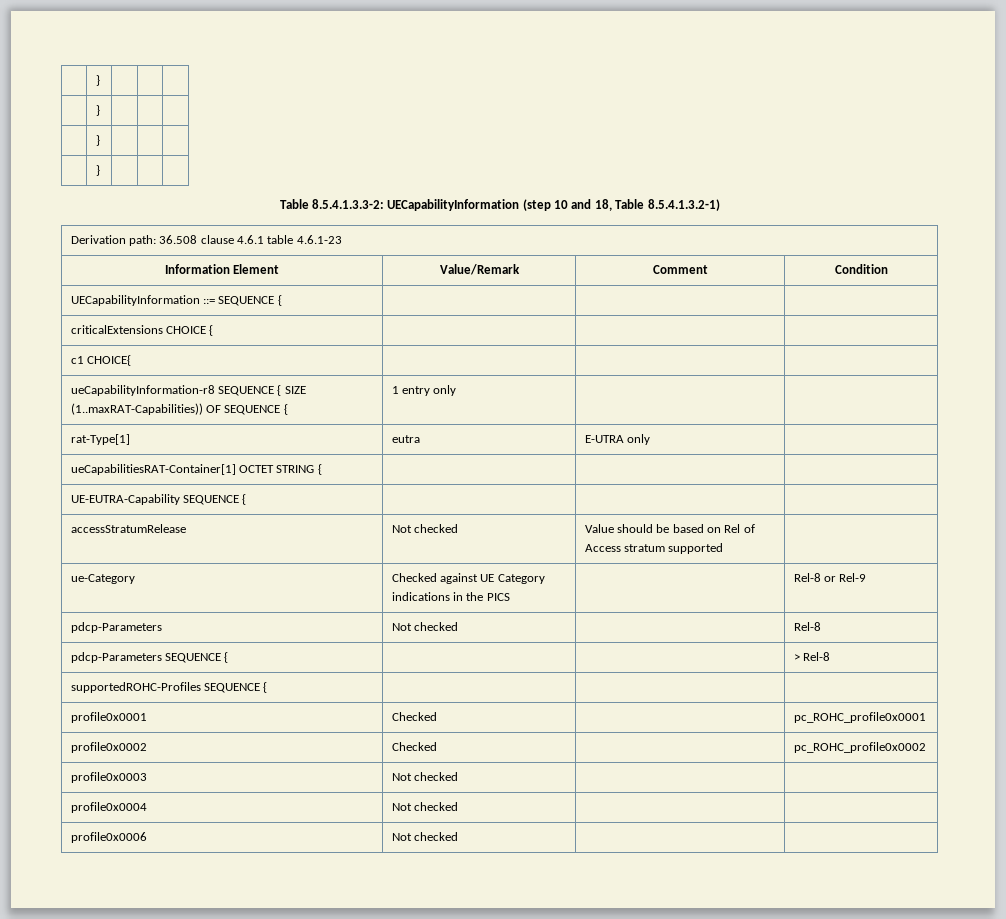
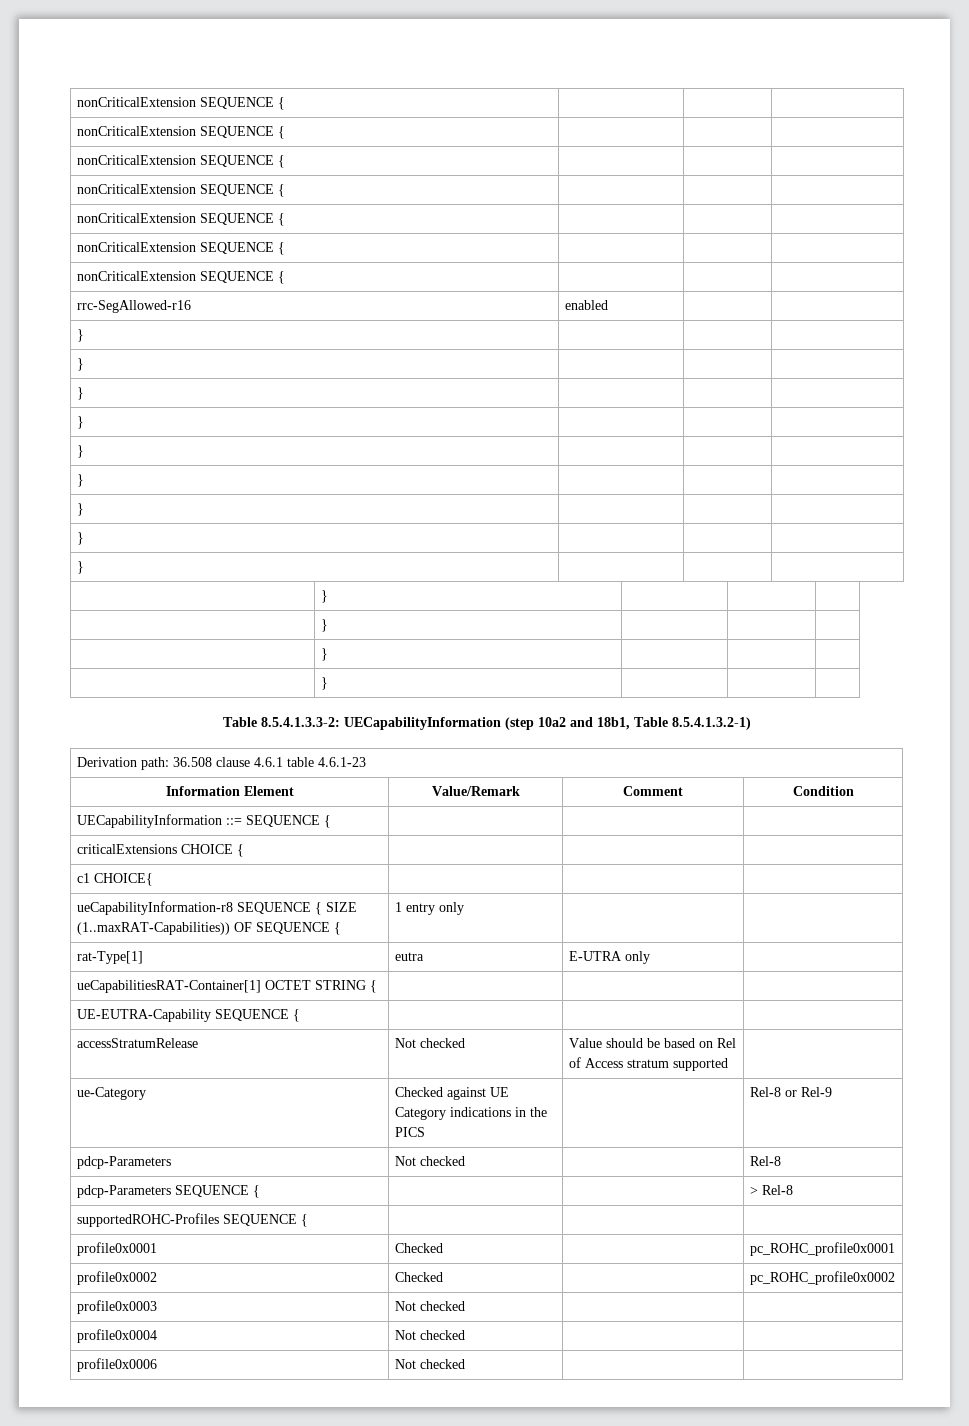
(95, 80) none -> [76,97,285,110] [76,126,285,139] [76,155,285,168] [76,184,285,197] [76,213,285,226] [76,242,285,255] [76,271,285,284] [76,300,191,313] [564,300,608,310] [76,329,84,342] [76,358,84,371] [76,387,84,400] [76,416,84,429] [76,445,84,458] [76,474,84,487] [76,503,84,516] [76,532,84,545] [76,561,84,574] nonCriticalExtension SEQUENCE { | | | // nonCriticalExtension SEQUENCE { | | | // nonCriticalExtension SEQUENCE { | | | // nonCriticalExtension SEQUENCE { | | | // nonCriticalExtension SEQUENCE { | | | // nonCriticalExtension SEQUENCE { | | | // nonCriticalExtension SEQUENCE { | | | // rrc-SegAllowed-r16 | enabled | | // } | | | // } | | | // } | | | // } | | | // } | | | // } | | | // } | | | // } | | | // } | | | //
[554,199,612,211] 10 and 18, -> [538,717,630,730] 10a2 and 18b1,

